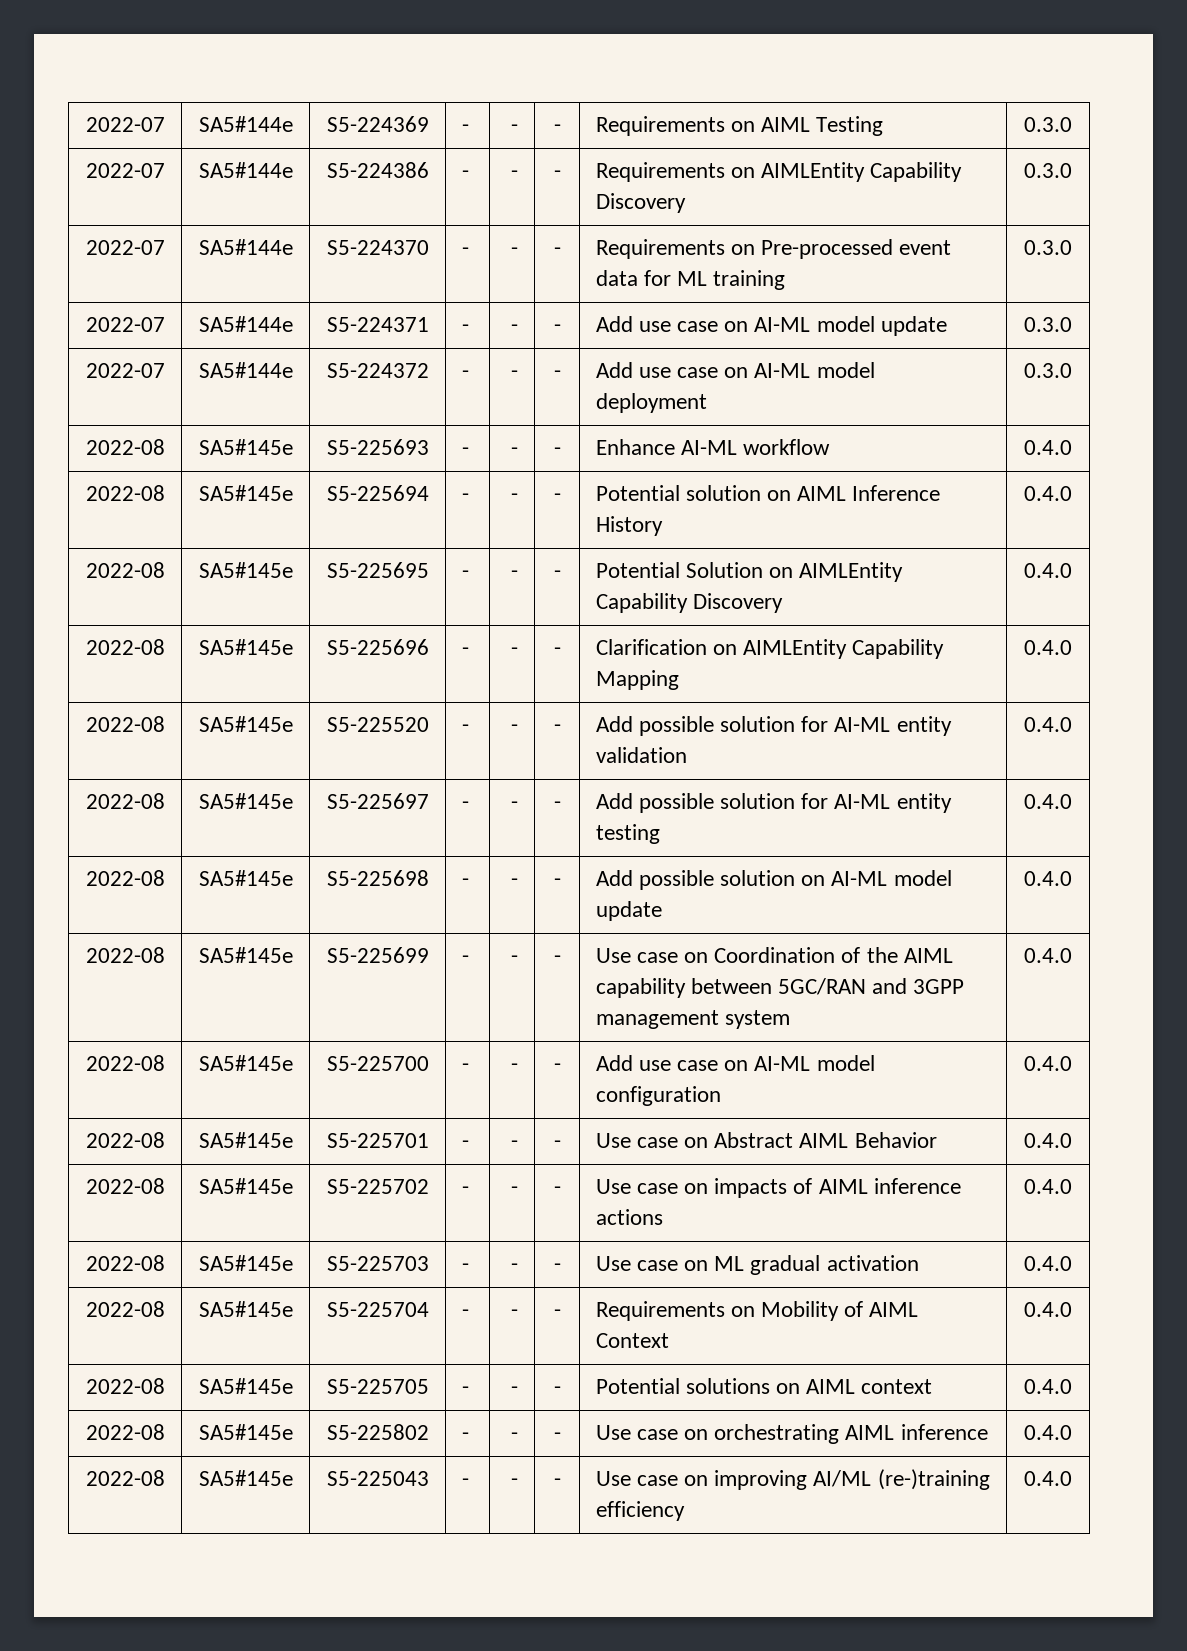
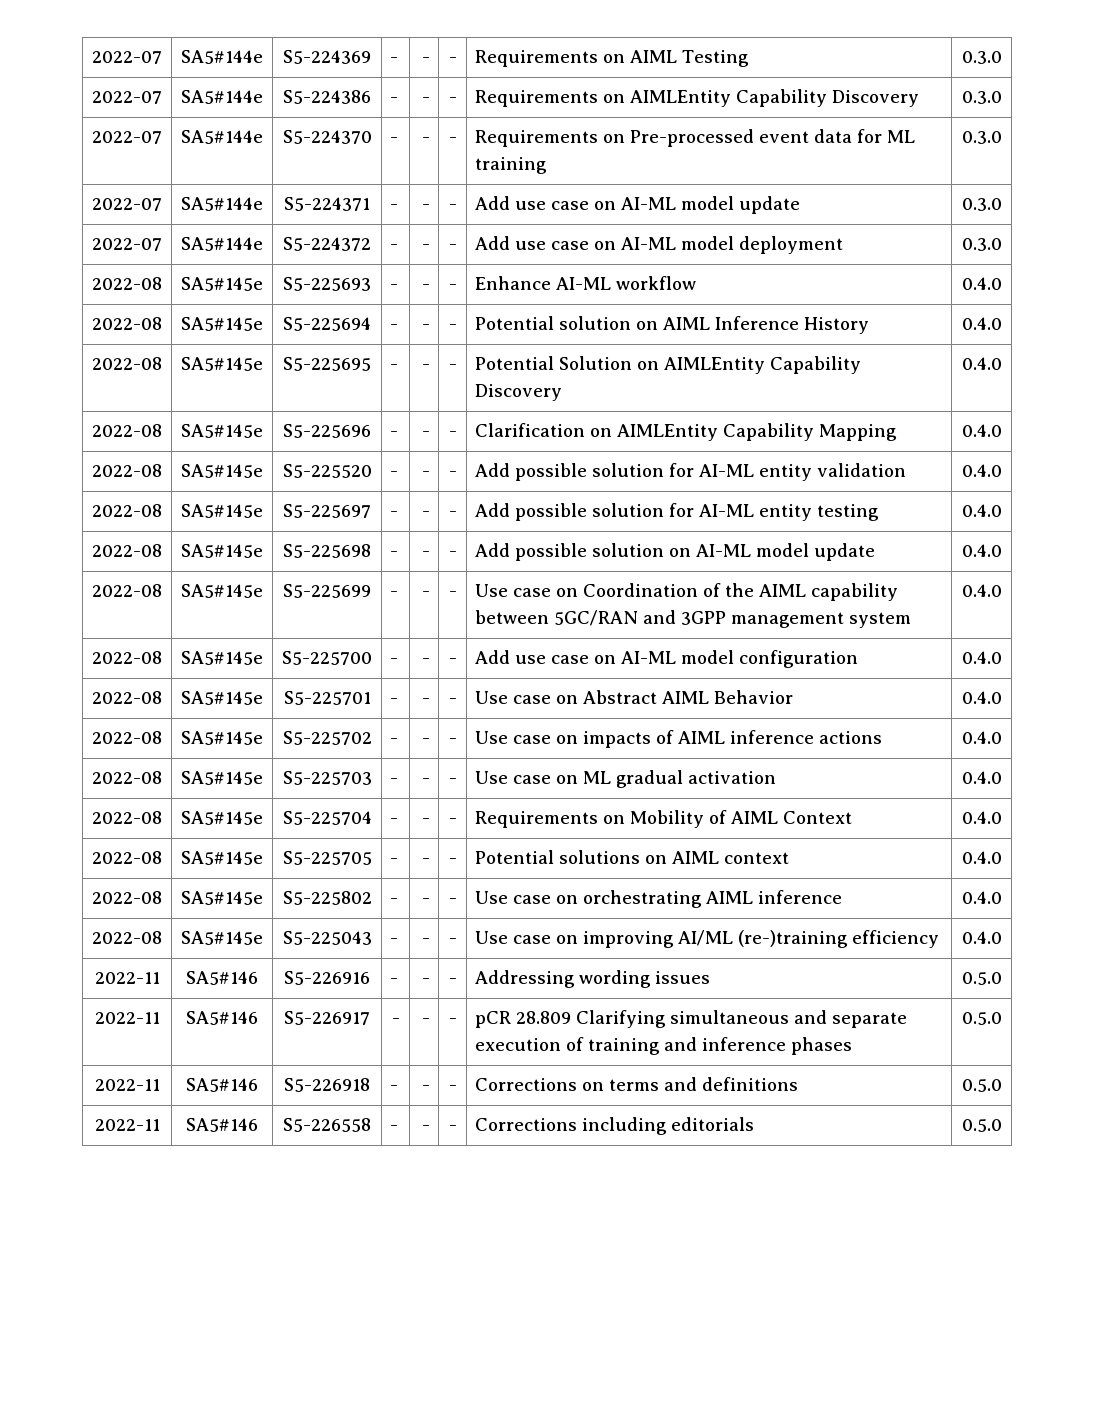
(1072, 1478) none -> [94,972,160,984] [186,971,258,985] [284,971,370,985] [390,978,399,984] [421,978,430,984] [448,978,457,984] [475,970,711,988] [961,972,1002,985] [94,1012,160,1024] [186,1011,258,1025] [284,1011,370,1025] [391,1018,400,1024] [421,1018,430,1024] [448,1018,457,1024] [475,1010,908,1028] [475,1037,853,1055] [961,1012,1002,1025] [94,1079,160,1091] [186,1078,258,1092] [284,1078,370,1092] [390,1085,399,1091] [421,1085,430,1091] [448,1085,457,1091] [475,1077,799,1091] [961,1079,1002,1092] [94,1119,160,1131] [186,1118,258,1132] [283,1118,371,1132] [390,1125,399,1131] [421,1125,430,1131] [448,1125,457,1131] [475,1117,755,1135] [961,1119,1002,1132] // 2022-11 | SA5#146 | S5-226916 | - | - | - | Addressing wording issues | 0.5.0 // 2022-11 | SA5#146 | S5-226917 | - | - | - | pCR 28.809 Clarifying simultaneous and separate execution of training and inference phases | 0.5.0 // 2022-11 | SA5#146 | S5-226918 | - | - | - | Corrections on terms and definitions | 0.5.0 // 2022-11 | SA5#146 | S5-226558 | - | - | - | Corrections including editorials | 0.5.0

